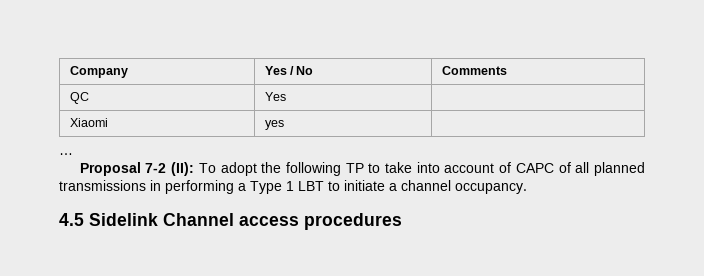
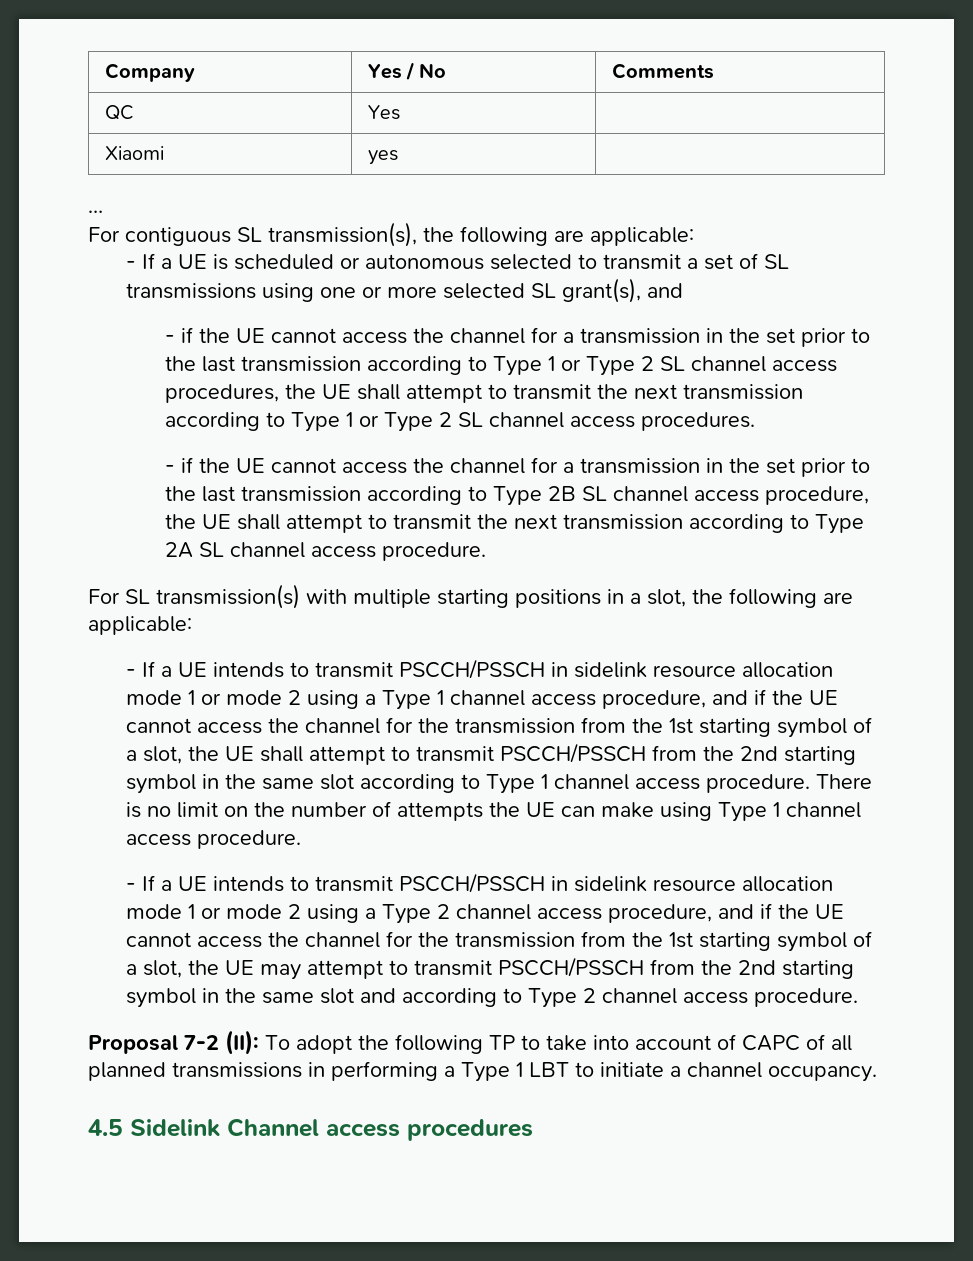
(73, 154) none -> [88,222,694,247] [126,253,790,270] [126,278,684,303] [164,327,870,347] [164,356,837,376] [164,384,803,403] [164,412,755,432] [164,457,870,477] [164,486,869,506] [164,514,864,534] [164,542,486,561] [88,584,853,609] [88,616,192,635] [126,659,834,679] [126,689,839,710] [126,717,873,738] [126,743,857,765] [126,774,873,794] [126,801,862,822] [126,830,302,849] [126,873,834,893] [126,903,845,924] [126,931,873,952] [126,957,855,980] [126,988,859,1008] // For contiguous SL transmission(s), the following are applicable: // - If a UE is scheduled or autonomous selected to transmit a set of SL transmissions using one or more selected SL grant(s), and // - if the UE cannot access the channel for a transmission in the set prior to the last transmission according to Type 1 or Type 2 SL channel access procedures, the UE shall attempt to transmit the next transmission according to Type 1 or Type 2 SL channel access procedures. // - if the UE cannot access the channel for a transmission in the set prior to the last transmission according to Type 2B SL channel access procedure, the UE shall attempt to transmit the next transmission according to Type 2A SL channel access procedure. // For SL transmission(s) with multiple starting positions in a slot, the following are applicable: // - If a UE intends to transmit PSCCH/PSSCH in sidelink resource allocation mode 1 or mode 2 using a Type 1 channel access procedure, and if the UE cannot access the channel for the transmission from the 1st starting symbol of a slot, the UE shall attempt to transmit PSCCH/PSSCH from the 2nd starting symbol in the same slot according to Type 1 channel access procedure. There is no limit on the number of attempts the UE can make using Type 1 channel access procedure. // - If a UE intends to transmit PSCCH/PSSCH in sidelink resource allocation mode 1 or mode 2 using a Type 2 channel access procedure, and if the UE cannot access the channel for the transmission from the 1st starting symbol of a slot, the UE may attempt to transmit PSCCH/PSSCH from the 2nd starting symbol in the same slot and according to Type 2 channel access procedure.

